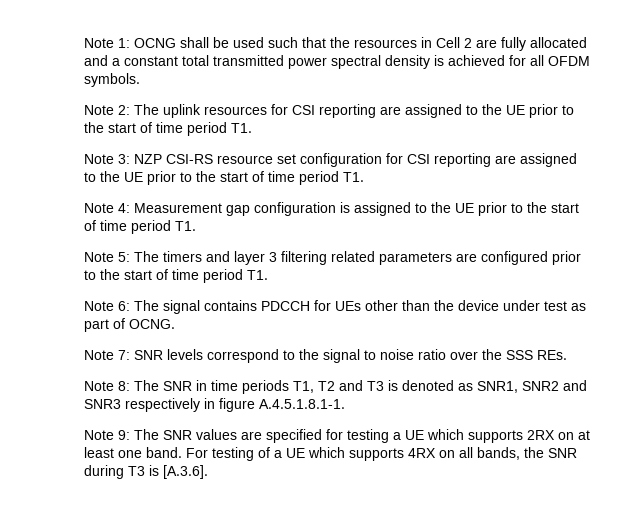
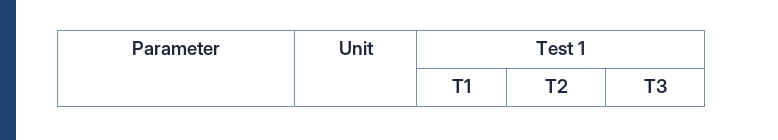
[83,37,587,51] [83,55,590,69] [83,73,140,87] [83,104,574,118] [83,122,252,136] [83,153,577,167] [83,171,364,185] [83,202,579,216] [83,220,196,234] [83,251,581,265] [83,269,268,283] [83,300,586,314] [83,318,175,332] [83,349,567,363] [83,380,587,394] [83,398,345,412] [83,429,590,443] [83,447,577,461] [83,465,208,479] Note 1: OCNG shall be used such that the resources in Cell 2 are fully allocated and a constant total transmitted power spectral density is achieved for all OFDM symbols. // Note 2: The uplink resources for CSI reporting are assigned to the UE prior to the start of time period T1. // Note 3: NZP CSI-RS resource set configuration for CSI reporting are assigned to the UE prior to the start of time period T1. // Note 4: Measurement gap configuration is assigned to the UE prior to the start of time period T1. // Note 5: The timers and layer 3 filtering related parameters are configured prior to the start of time period T1. // Note 6: The signal contains PDCCH for UEs other than the device under test as part of OCNG. // Note 7: SNR levels correspond to the signal to noise ratio over the SSS REs. // Note 8: The SNR in time periods T1, T2 and T3 is denoted as SNR1, SNR2 and SNR3 respectively in figure A.4.5.1.8.1-1. // Note 9: The SNR values are specified for testing a UE which supports 2RX on at least one band. For testing of a UE which supports 4RX on all bands, the SNR during T3 is [A.3.6]. -> [132,41,220,55] [338,41,374,55] [536,41,585,55] [451,79,471,93] [544,79,568,93] [643,79,667,93] Parameter | Unit | Test 1 // | | T1 | T2 | T3

